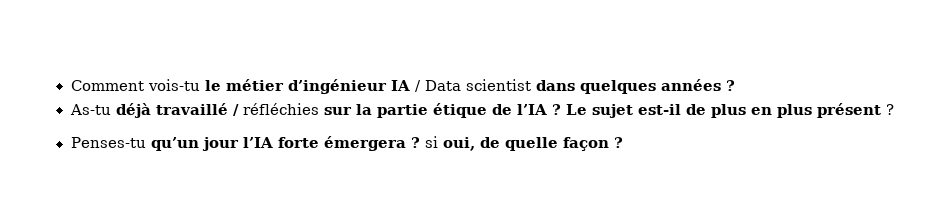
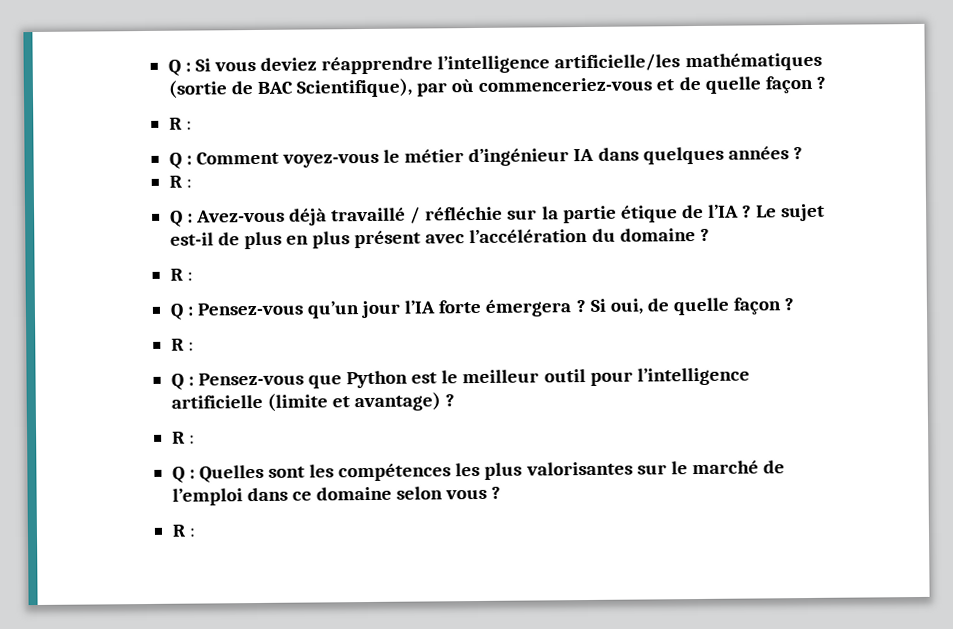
[70,79,200,91] Comment vois-tu -> [167,52,822,76] [167,75,826,99] [168,117,192,130] [168,151,379,169] Q : Si vous deviez réapprendre l’intelligence artificielle/les mathématiques (sortie de BAC Scientifique), par où commenceriez-vous et de quelle façon ? // R : // Q : Comment voyez-vous
[414,79,531,92] / Data scientist -> (595, 155) none
[69,104,111,115] As-tu -> [168,175,192,188] [169,209,285,227] R : // Q : Avez-vous
[242,103,319,115] réfléchies -> [425,206,504,221] réfléchie
[885,104,894,115] [70,137,146,148] ? // Penses-tu -> [425,228,710,244] [169,268,193,281] [169,302,303,320] avec l’accélération du domaine ? // R : // Q : Pensez-vous
[424,136,438,148] si -> [589,298,606,312] Si
(623, 142) none -> [170,338,194,351] [170,367,750,390] [170,392,456,412] [171,431,195,444] [171,460,786,483] [171,486,502,506] [171,524,196,537] // R : // Q : Pensez-vous que Python est le meilleur outil pour l’intelligence artificielle (limite et avantage) ? // R : // Q : Quelles sont les compétences les plus valorisantes sur le marché de l’emploi dans ce domaine selon vous ? // R :

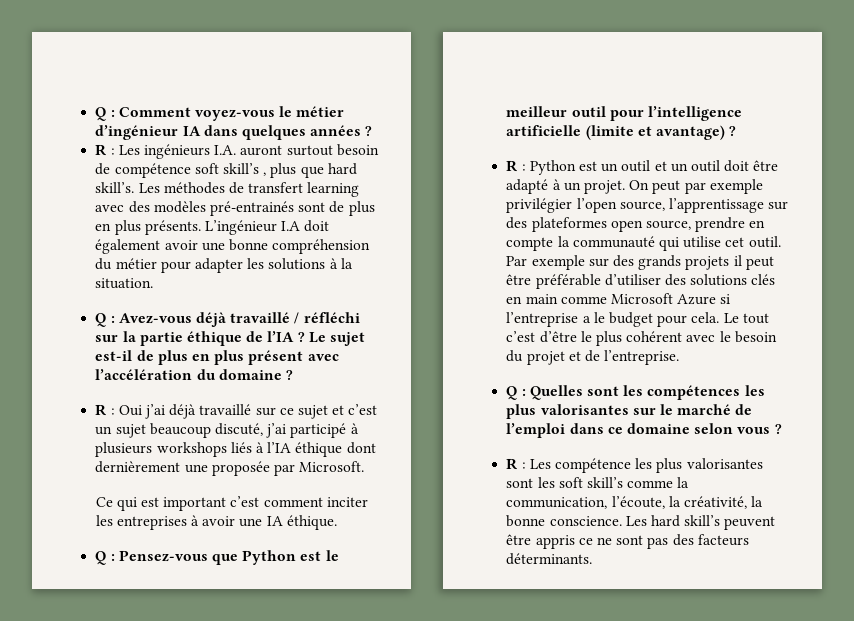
[167,52,822,76] [167,75,826,99] [168,117,192,130] [168,152,192,169] Q : Si vous deviez réapprendre l’intelligence artificielle/les mathématiques (sortie de BAC Scientifique), par où commenceriez-vous et de quelle façon ? // R : // Q : -> [95,107,115,121] Q :
(192, 183) none -> [118,144,379,159] [95,163,357,178] [95,182,360,197] [95,201,375,216] [95,220,330,235] [95,239,371,254] [95,258,353,273] [95,278,154,289] Les ingénieurs I.A. auront surtout besoin de compétence soft skill’s , plus que hard skill’s. Les méthodes de transfert learning avec des modèles pré-entrainés sont de plus en plus présents. L’ingénieur I.A doit également avoir une bonne compréhension du métier pour adapter les solutions à la situation.
[425,206,504,221] réfléchie -> [303,312,360,323] réfléchi
[620,205,678,223] étique -> [186,331,242,346] éthique
[169,297,795,320] [170,338,194,351] // Q : Pensez-vous qu’un jour l’IA forte émergera ? Si oui, de quelle façon ? // R : -> [118,404,378,419] [95,423,359,438] [95,442,376,457] [95,461,365,476] [95,496,368,511] [95,515,337,530] Oui j’ai déjà travaillé sur ce sujet et c’est un sujet beaucoup discuté, j’ai participé à plusieurs workshops liés à l’IA éthique dont dernièrement une proposée par Microsoft. // Ce qui est important c’est comment inciter les entreprises à avoir une IA éthique.
(195, 439) none -> [529,160,779,175] [506,179,763,194] [506,198,789,213] [506,217,766,232] [506,236,781,251] [506,255,774,270] [506,274,776,289] [506,293,731,305] [506,312,769,327] [506,331,777,346] [506,350,680,365] Python est un outil et un outil doit être adapté à un projet. On peut par exemple privilégier l’open source, l’apprentissage sur des plateformes open source, prendre en compte la communauté qui utilise cet outil. Par exemple sur des grands projets il peut être préférable d’utiliser des solutions clés en main comme Microsoft Azure si l’entreprise a le budget pour cela. Le tout c’est d’être le plus cohérent avec le besoin du projet et de l’entreprise.
(196, 532) none -> [529,458,763,473] [506,477,690,488] [506,496,764,509] [506,515,776,530] [506,534,749,549] [506,553,593,565] Les compétence les plus valorisantes sont les soft skill’s comme la communication, l’écoute, la créativité, la bonne conscience. Les hard skill’s peuvent être appris ce ne sont pas des facteurs déterminants.

